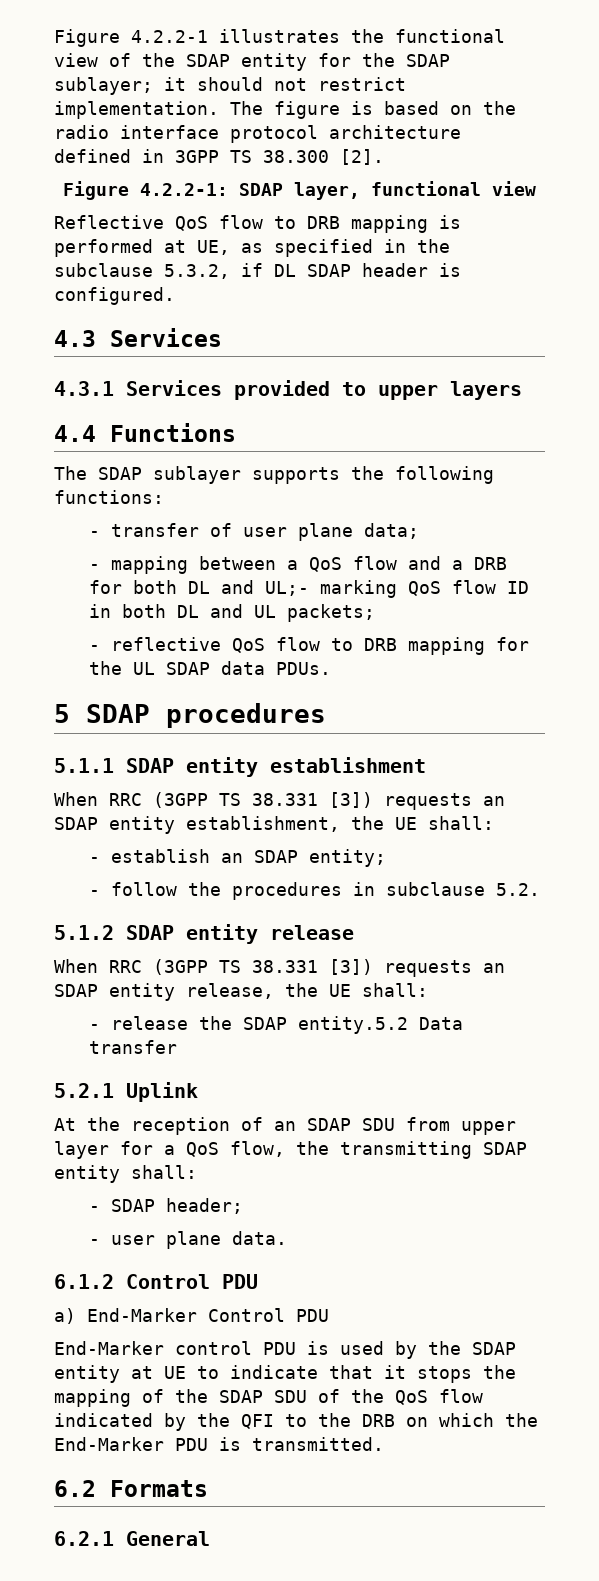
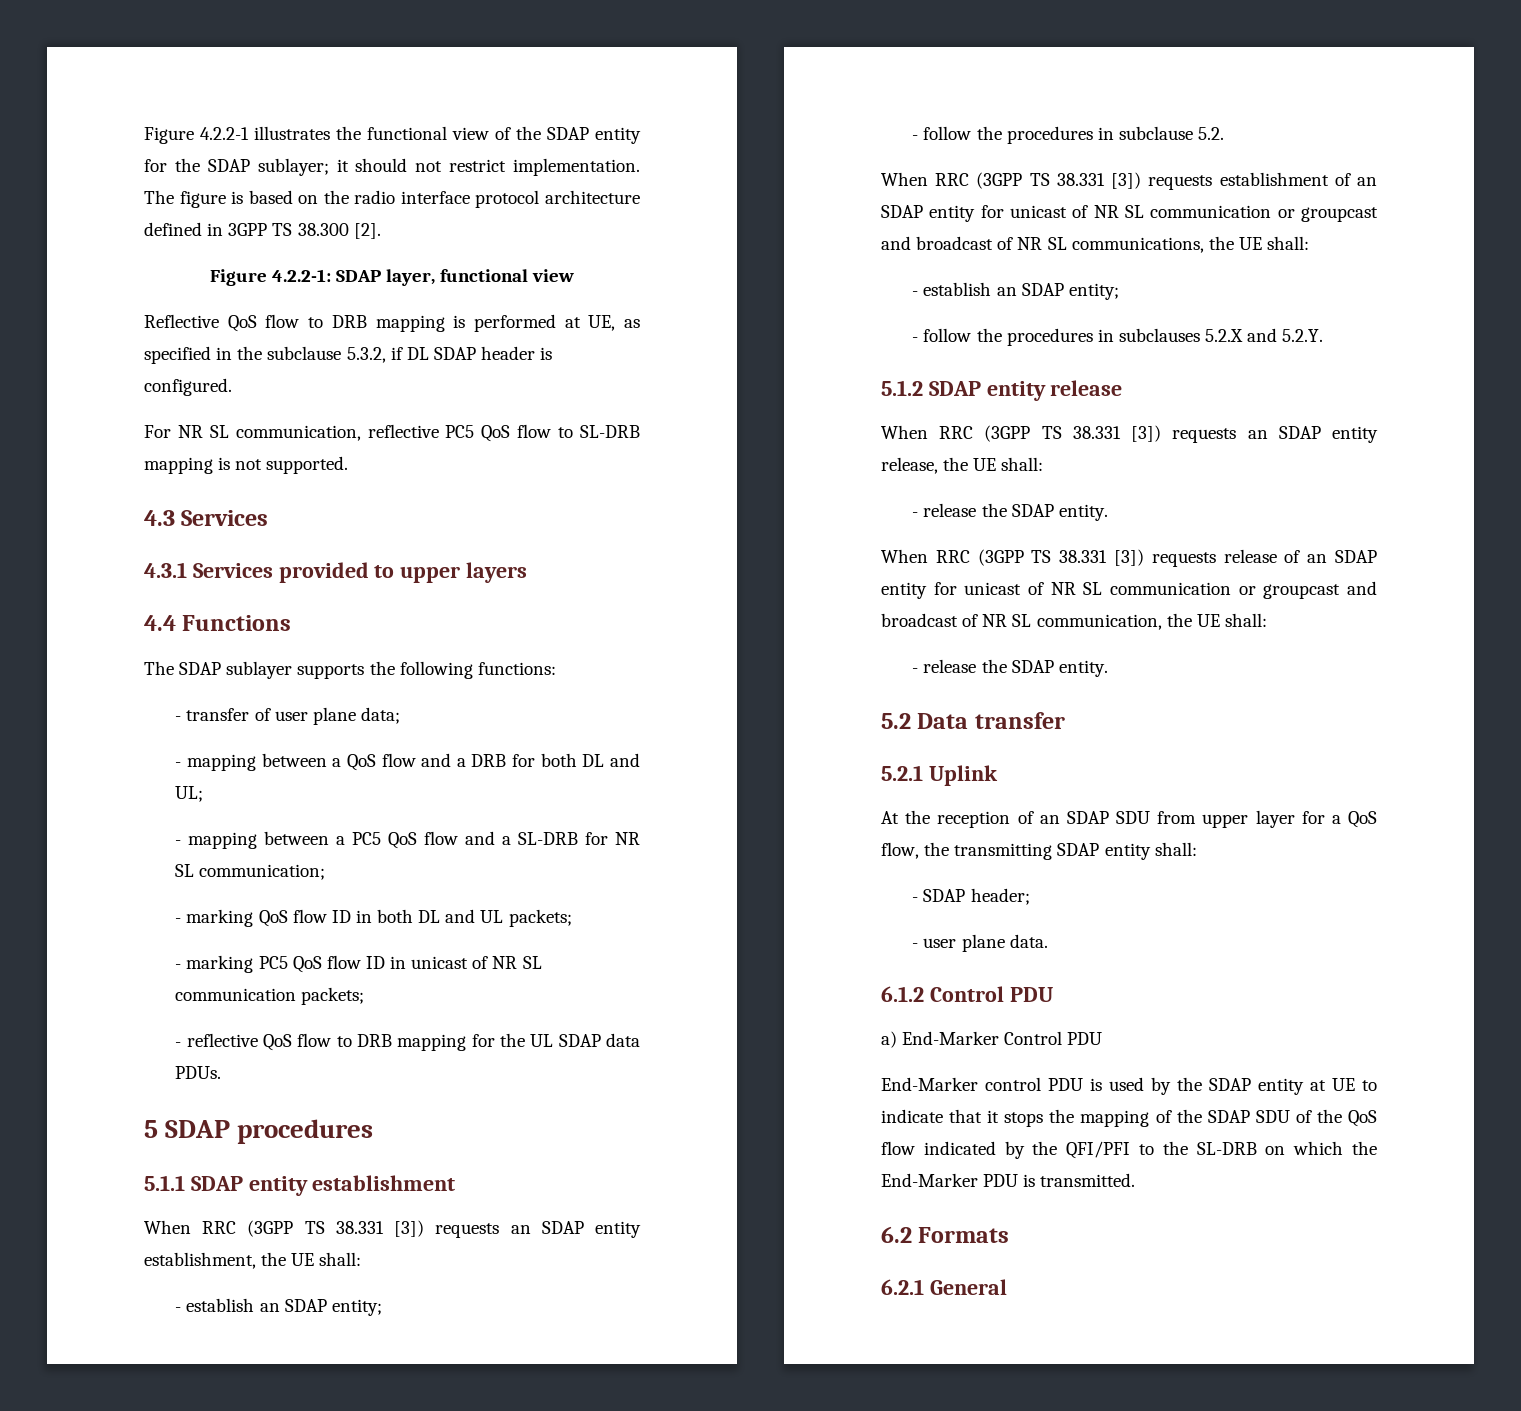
(175, 296) none -> [144,424,641,442] [144,456,349,474] // For NR SL communication, reflective PC5 QoS flow to SL-DRB mapping is not supported.
[264,581,309,596] UL;- -> [175,786,204,802] [175,831,640,849] [175,864,326,880] [175,918,182,923] UL; // - mapping between a PC5 QoS flow and a SL-DRB for NR SL communication; // -
(375, 613) none -> [175,955,542,973] [175,987,365,1005] // - marking PC5 QoS flow ID in unicast of NR SL communication packets;
(540, 889) none -> [881,172,1377,190] [881,205,1378,222] [881,236,1310,253] [912,282,1119,300] [912,328,1324,346] // When RRC (3GPP TS 38.331 [3]) requests establishment of an SDAP entity for unicast of NR SL communication or groupcast and broadcast of NR SL communications, the UE shall: // - establish an SDAP entity; // - follow the procedures in subclauses 5.2.X and 5.2.Y.
[297,1016,408,1034] entity.5.2 -> [1058,504,1108,521] [881,549,1377,567] [881,581,1377,599] [881,613,1267,630] [912,659,1108,677] [881,713,911,729] entity. // When RRC (3GPP TS 38.331 [3]) requests release of an SDAP entity for unicast of NR SL communication or groupcast and broadcast of NR SL communication, the UE shall: // - release the SDAP entity. // 5.2
[241,1414,274,1429] QFI -> [1066,1141,1131,1159] QFI/PFI
[362,1414,395,1427] DRB -> [1196,1142,1257,1155] SL-DRB

